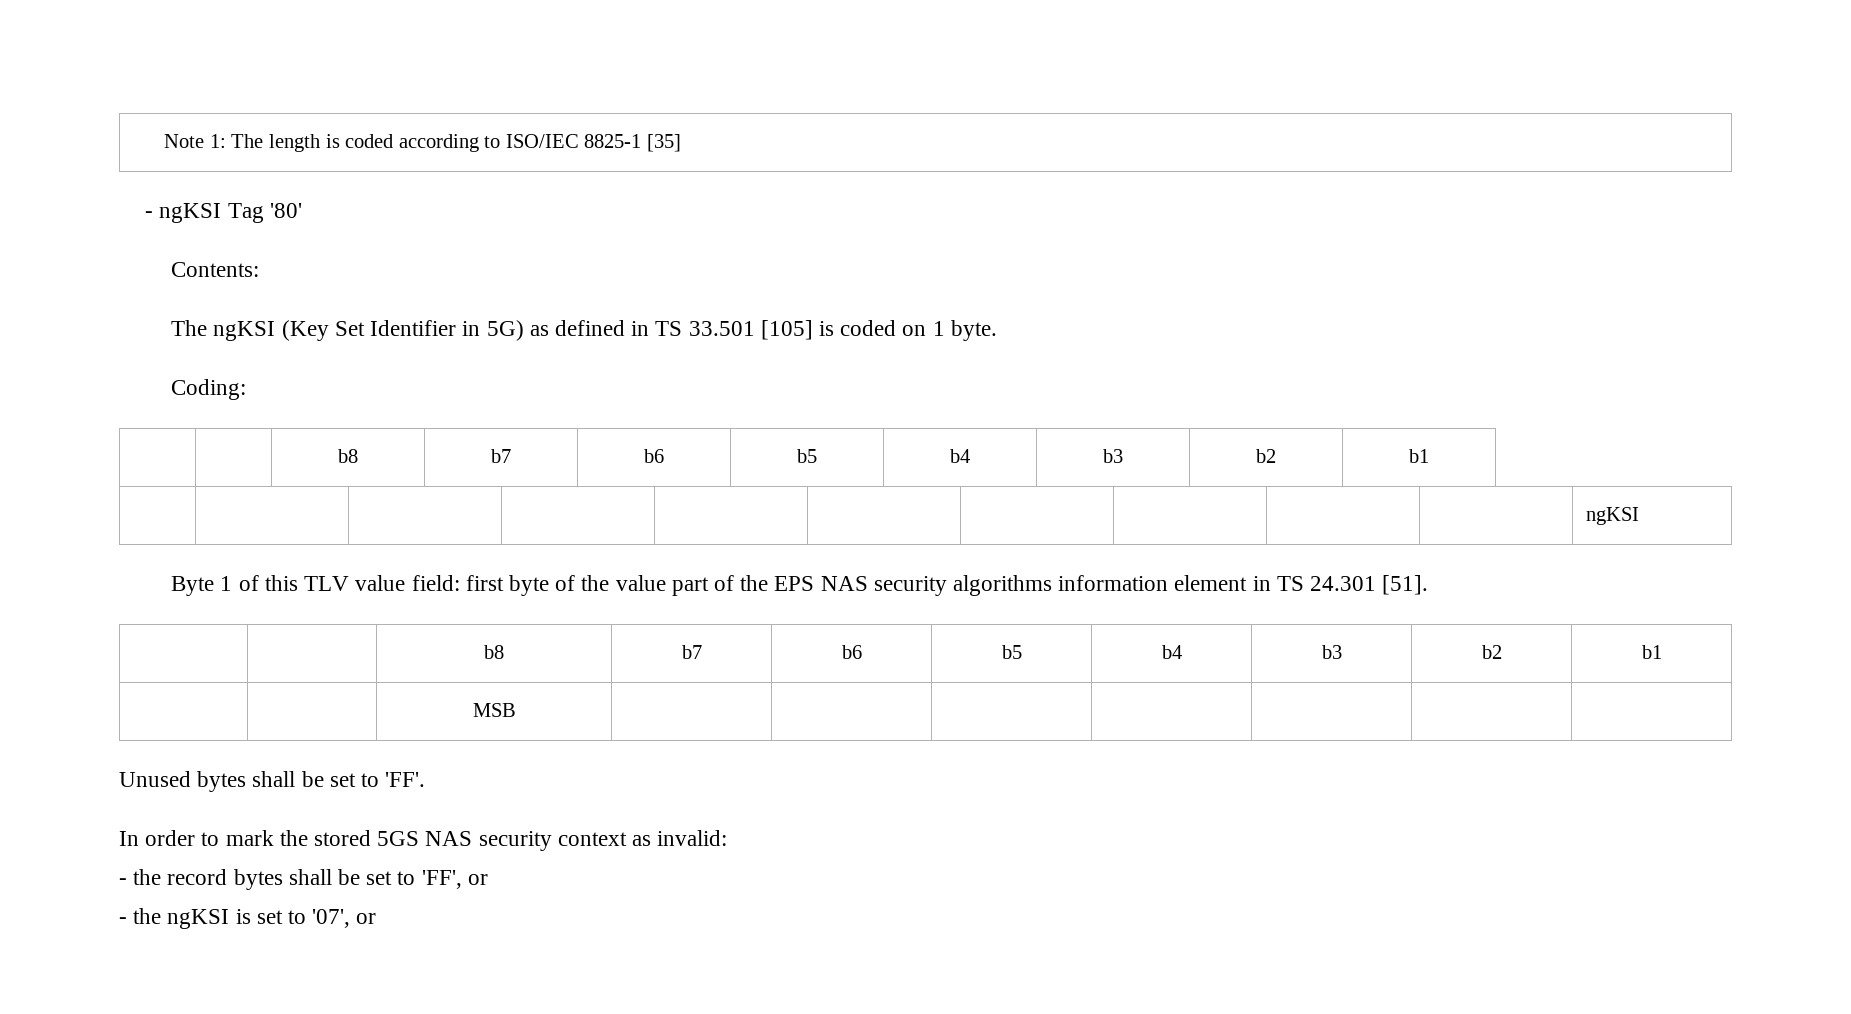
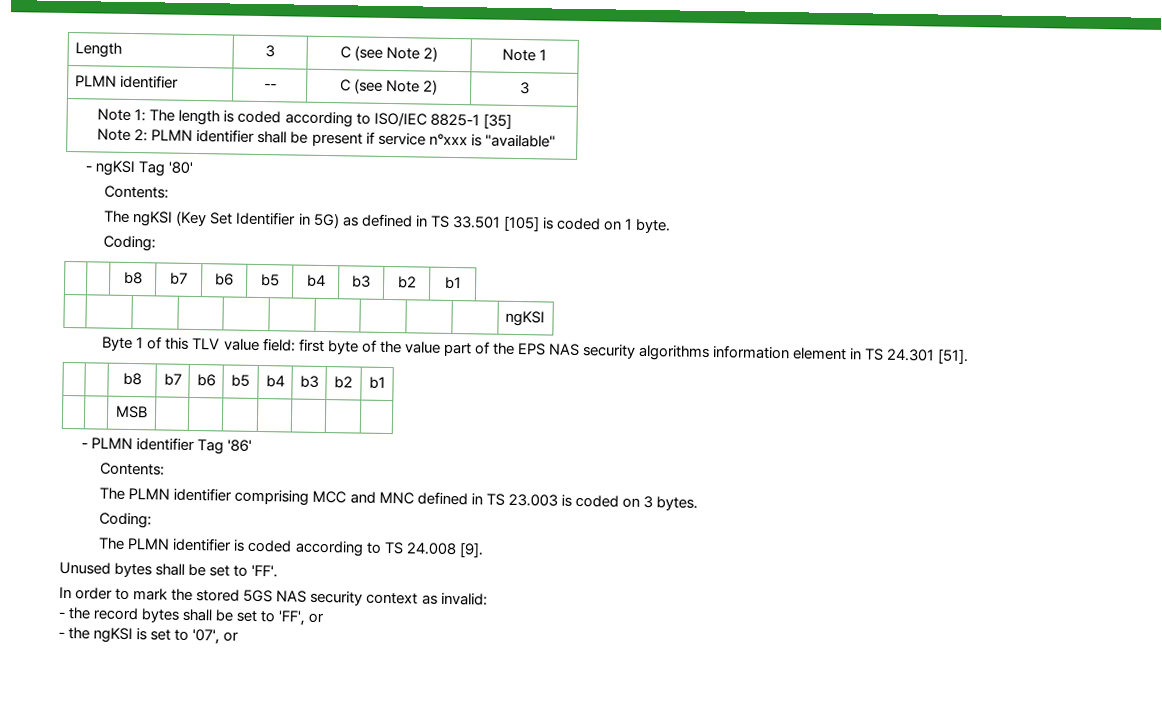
(164, 141) none -> [74,42,122,58] [265,45,275,58] [339,45,439,62] [501,48,548,62] [74,74,179,89] [263,83,277,90] [339,78,439,95] [519,82,530,95] Length | 3 | C (see Note 2) | Note 1 // PLMN identifier | -- | C (see Note 2) | 3 //
(681, 143) none -> [97,128,556,148] // Note 2: PLMN identifier shall be present if service n°xxx is "available"
(516, 710) none -> [80,437,252,455] [100,462,166,476] [99,487,699,511] [99,512,153,529] [98,537,484,558] // - PLMN identifier Tag '86' // Contents: // The PLMN identifier comprising MCC and MNC defined in TS 23.003 is coded on 3 bytes. // Coding: // The PLMN identifier is coded according to TS 24.008 [9].

